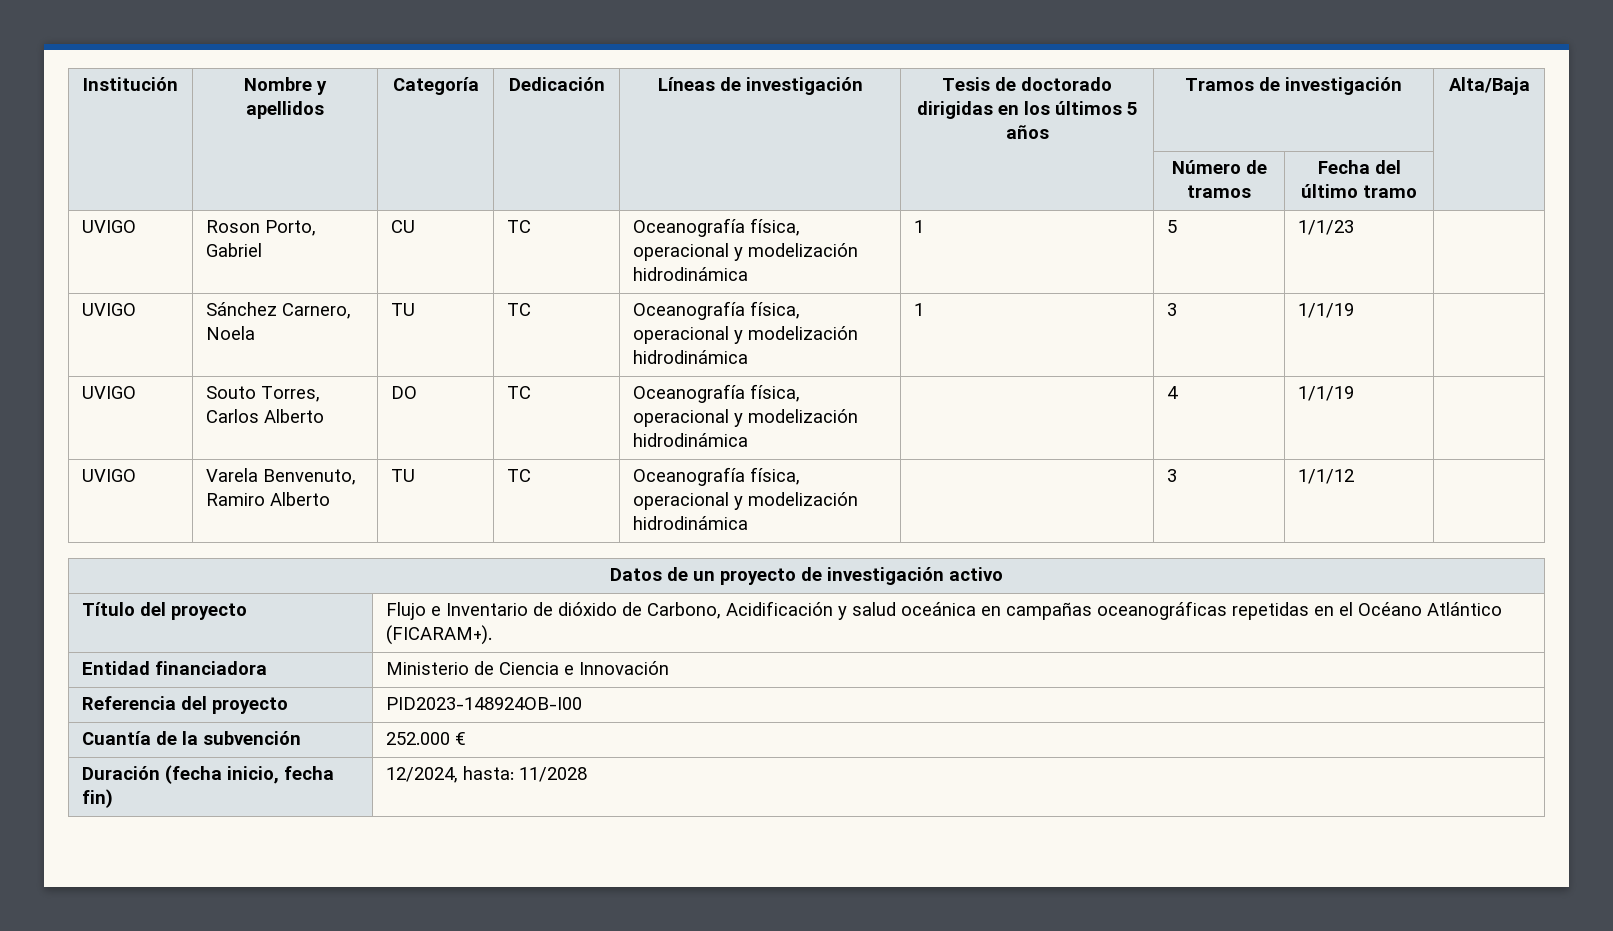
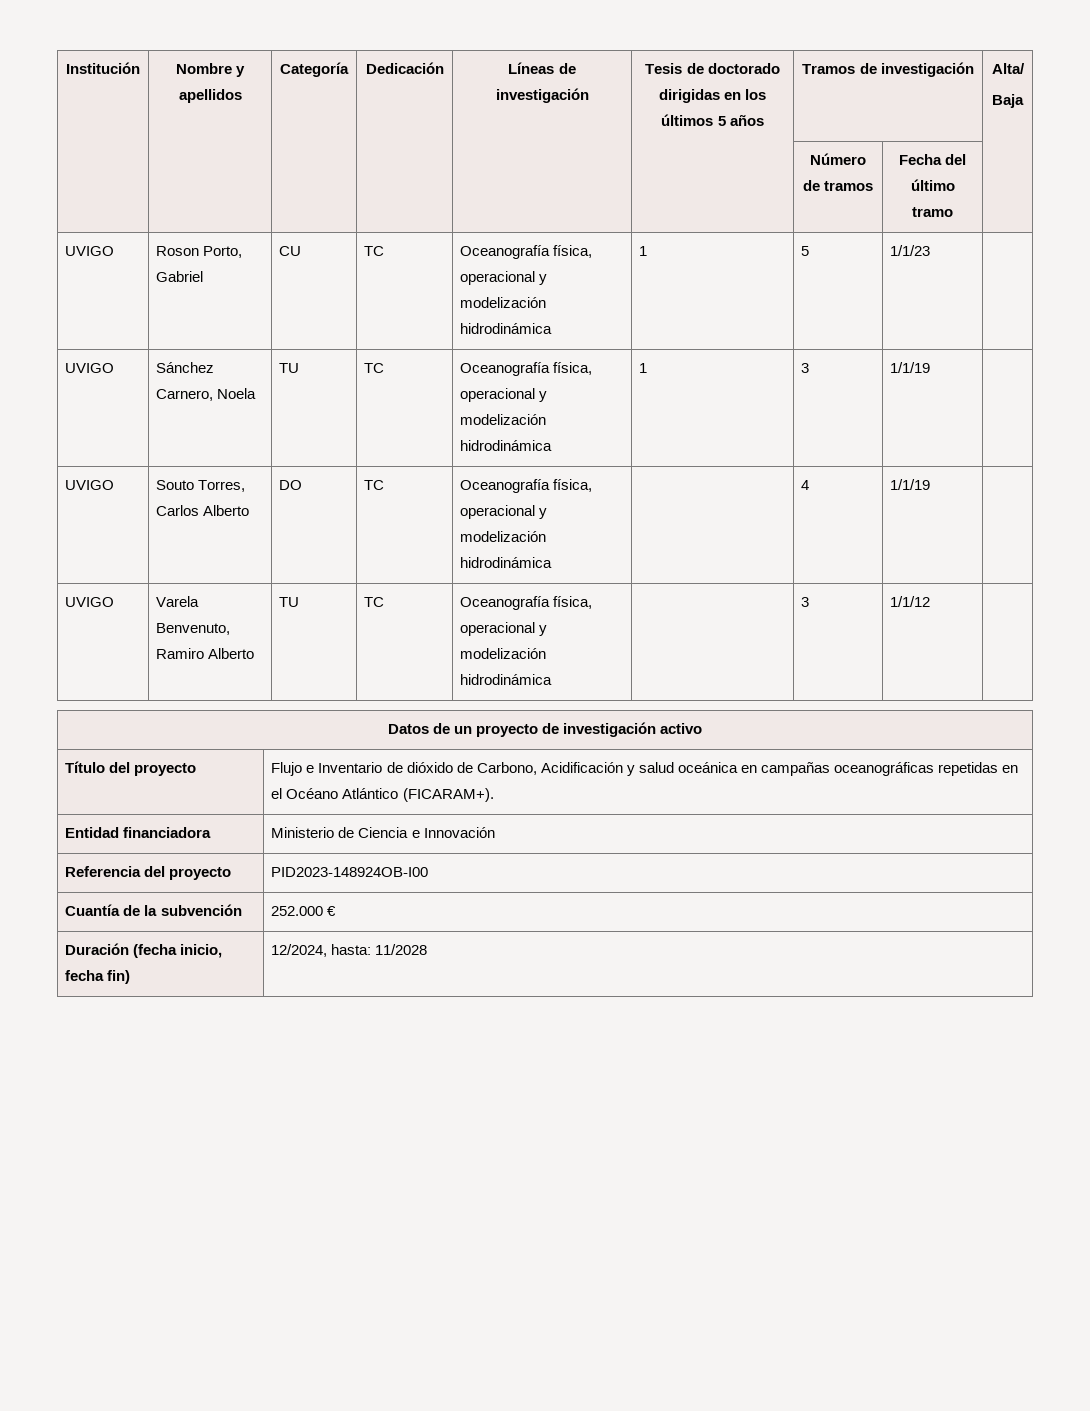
[1448,77,1530,95] Alta/Baja -> [991,63,1025,74] [992,94,1024,108] Alta/ // Baja

